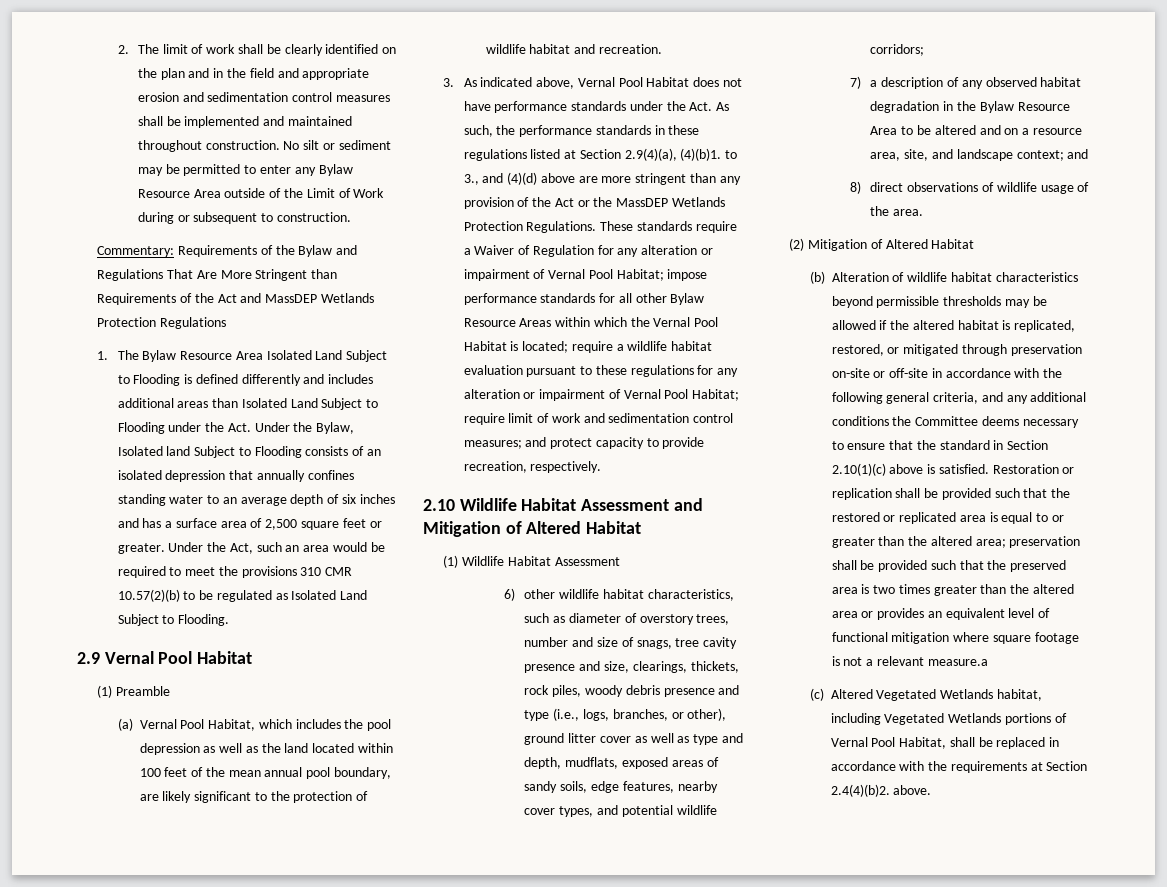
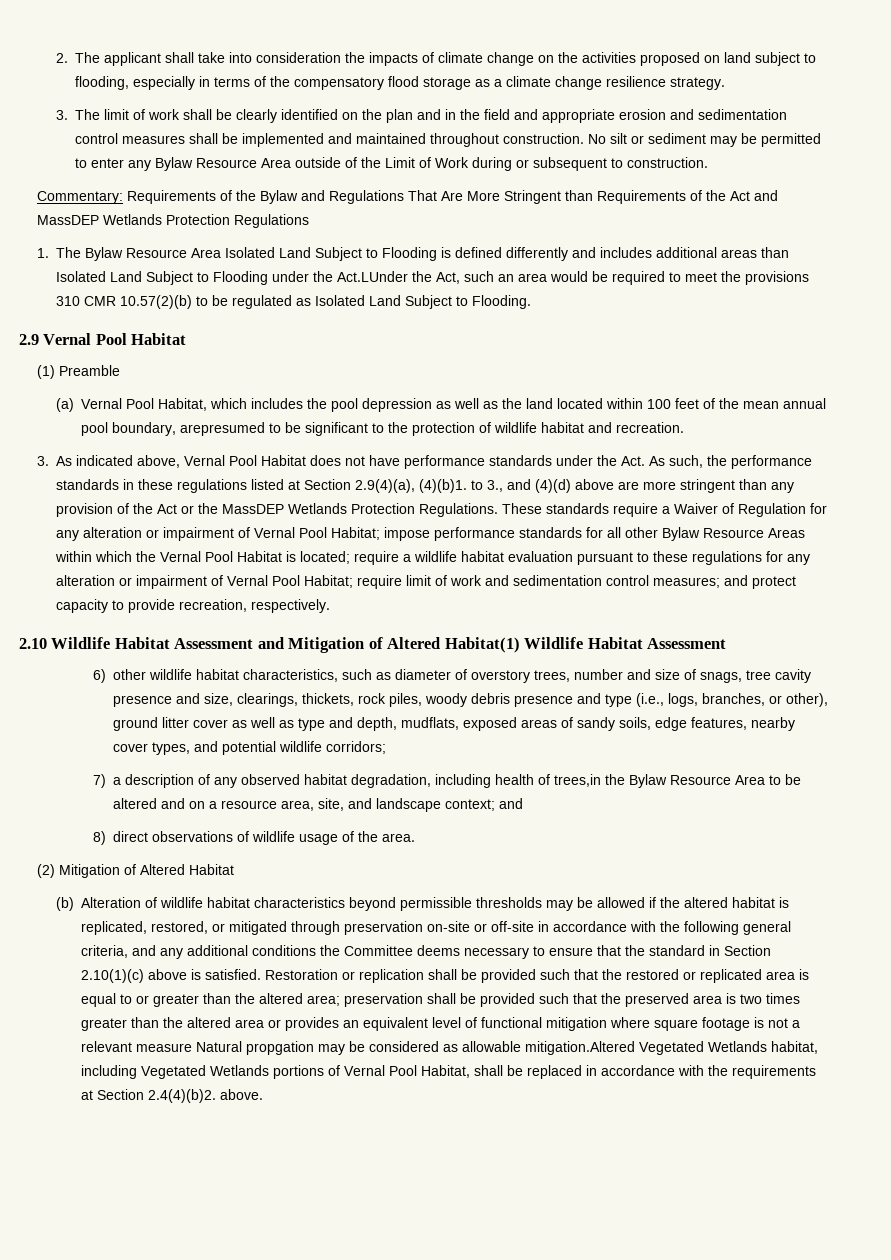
(159, 49) none -> [103,52,816,66] [74,76,725,90] [55,109,100,120] applicant shall take into consideration the impacts of climate change on the activities proposed on land subject to flooding, especially in terms of the compensatory flood storage as a climate change resilience strategy. // 3. The
[227,422,355,434] [117,446,382,458] [117,470,354,482] [117,494,395,506] [117,518,382,530] [117,542,204,554] Act. Under the Bylaw, Isolated land Subject to Flooding consists of an isolated depression that annually confines standing water to an average depth of six inches and has a surface area of 2,500 square feet or greater. Under -> [337,271,409,282] Act.LUnder
[139,791,192,803] are likely -> [179,422,301,436] arepresumed to be
[586,521,642,534] [443,555,459,568] Habitat // (1) -> [444,637,520,653] Habitat(1)
[870,101,954,113] degradation in -> [350,774,601,788] degradation, including health of trees,in
[927,659,988,666] [809,688,873,701] measure.a // (c) Altered -> [135,1041,635,1055] measure Natural propgation may be considered as allowable mitigation.Altered

